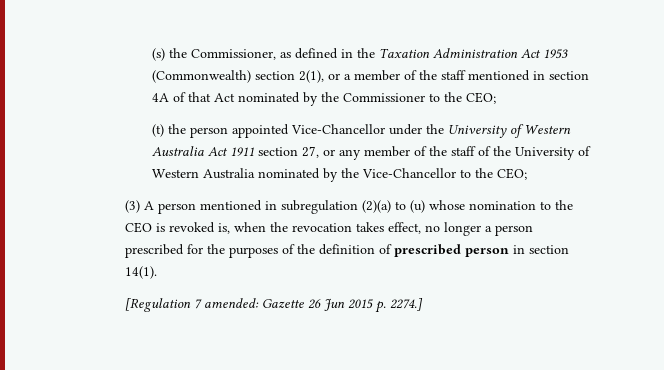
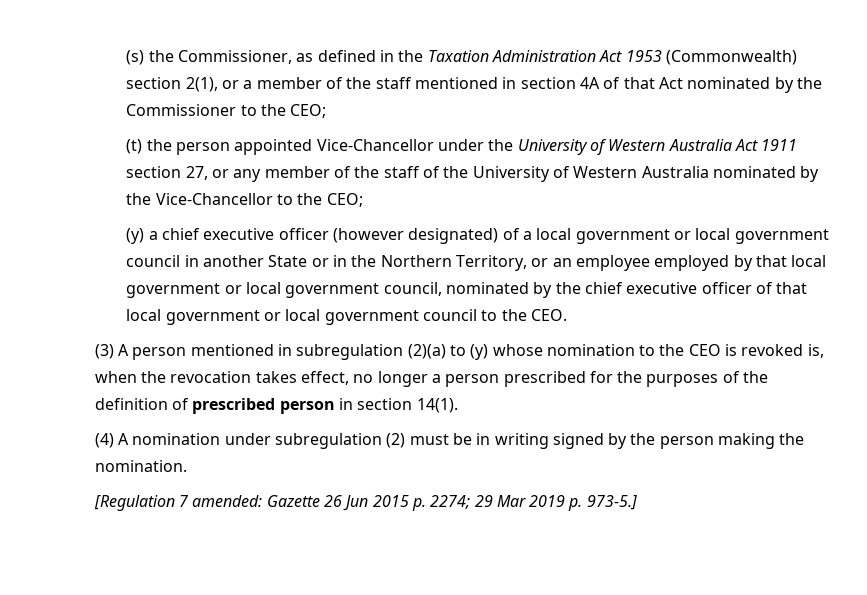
(527, 174) none -> [126,228,829,244] [126,255,827,271] [126,282,808,298] [126,309,567,325] // (y) a chief executive officer (however designated) of a local government or local government council in another State or in the Northern Territory, or an employee employed by that local government or local government council, nominated by the chief executive officer of that local government or local government council to the CEO.
[410,200,426,213] (u) -> [470,344,489,360] (y)
(158, 272) none -> [94,433,805,449] [94,460,187,472] // (4) A nomination under subregulation (2) must be in writing signed by the person making the nomination.
[390,298,424,311] 2274.] -> [430,495,637,511] 2274; 29 Mar 2019 p. 973-5.]

